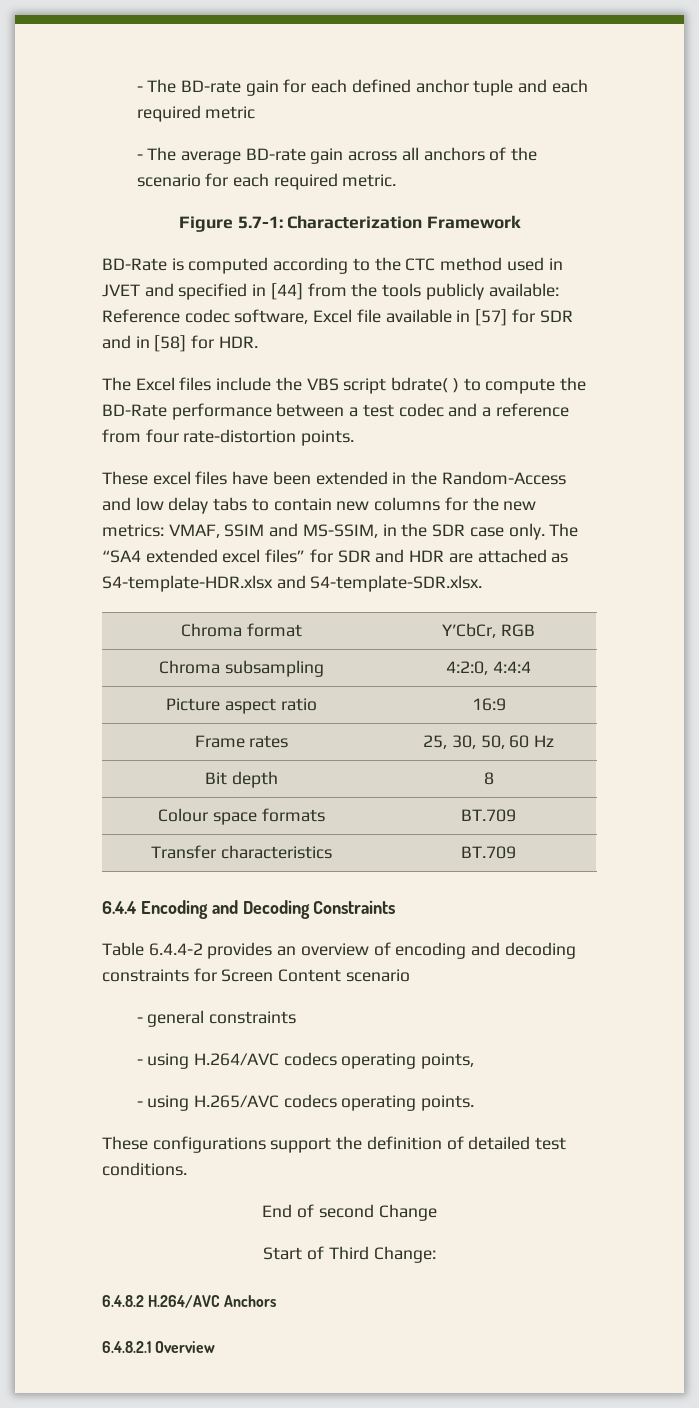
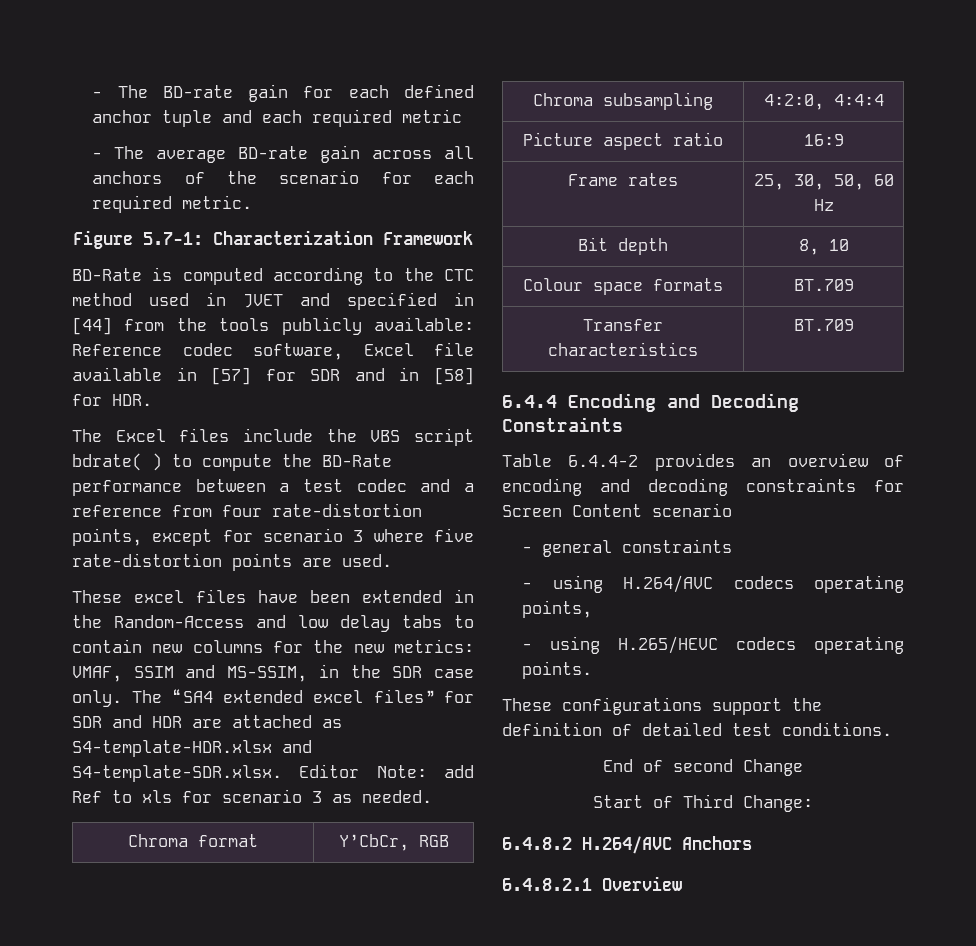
[301,430,355,446] points. -> [72,528,474,546] [72,553,392,571] points, except for scenario 3 where five rate-distortion points are used.
(483, 583) none -> [299,764,474,778] [72,789,432,803] Editor Note: add Ref to xls for scenario 3 as needed.
[483,772,494,785] 8 -> [798,239,849,255] 8, 10
[193,1095,279,1108] H.265/AVC -> [618,636,719,654] H.265/HEVC

